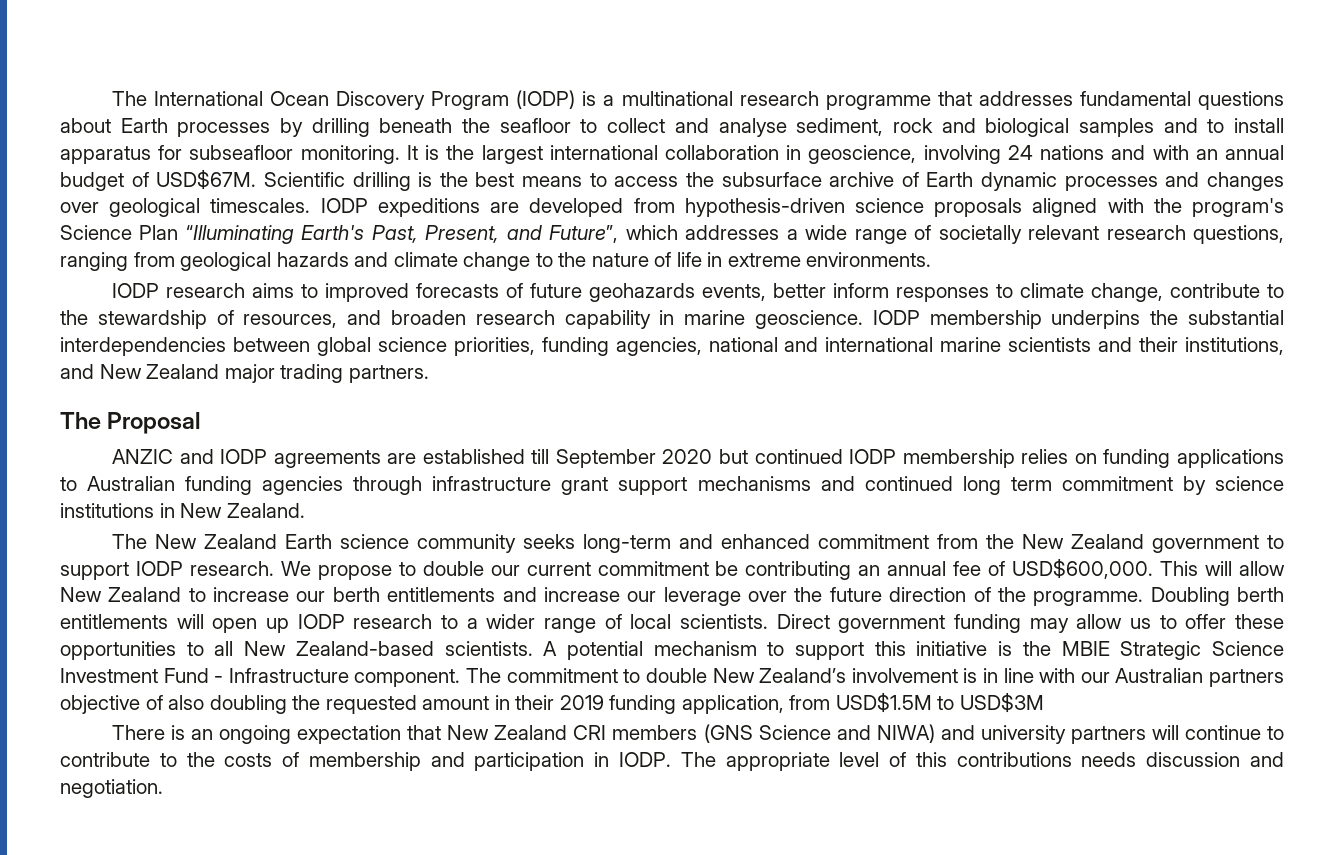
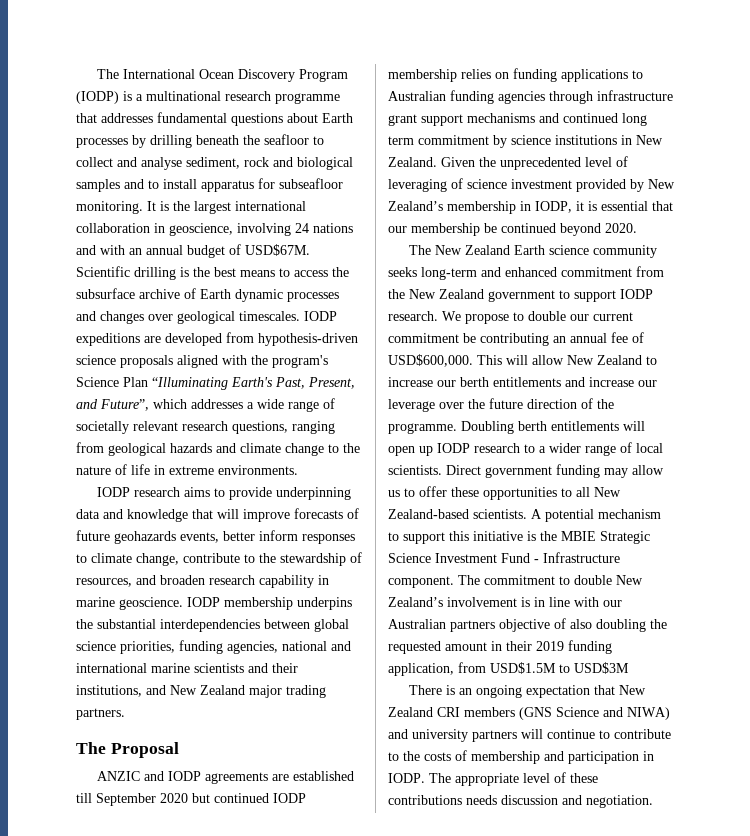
[324,283,409,302] improved -> [228,487,351,500] [76,509,290,522] provide underpinning data and knowledge that will improve
(305, 510) none -> [441,156,628,170] [388,178,675,192] [388,201,673,214] [388,223,637,236] Given the unprecedented level of leveraging of science investment provided by New Zealand’s membership in IODP, it is essential that our membership be continued beyond 2020.
[915,752,947,767] this -> [570,773,598,783] these

